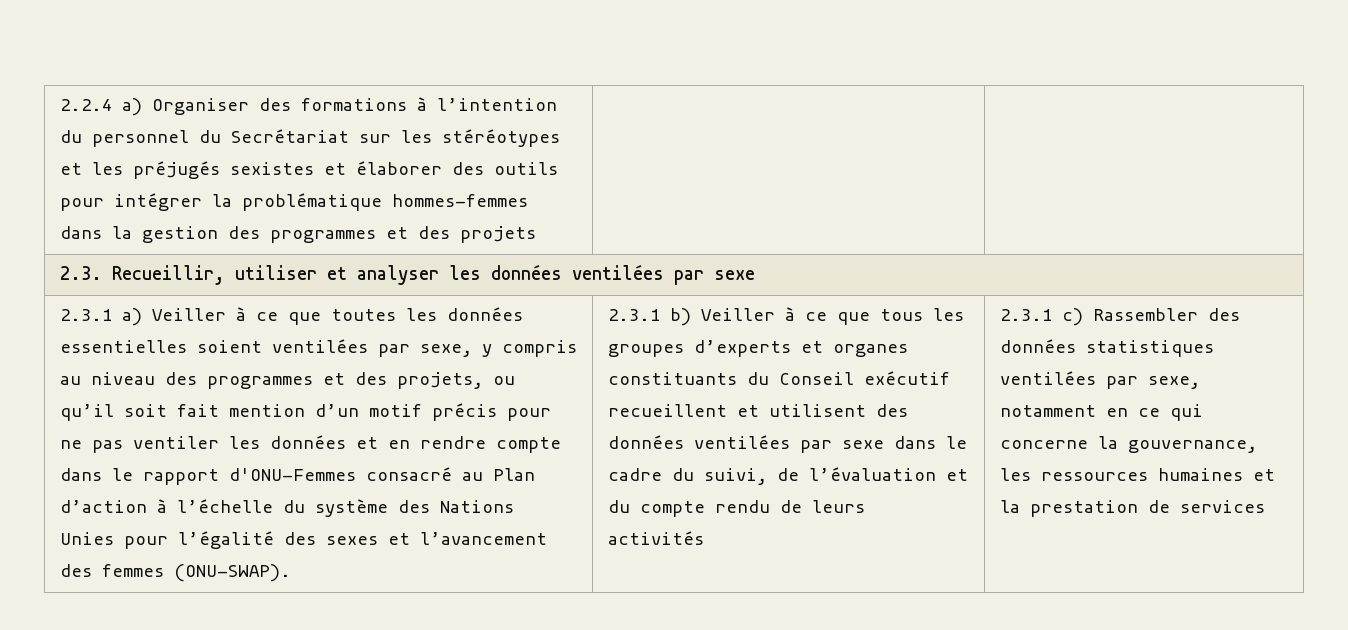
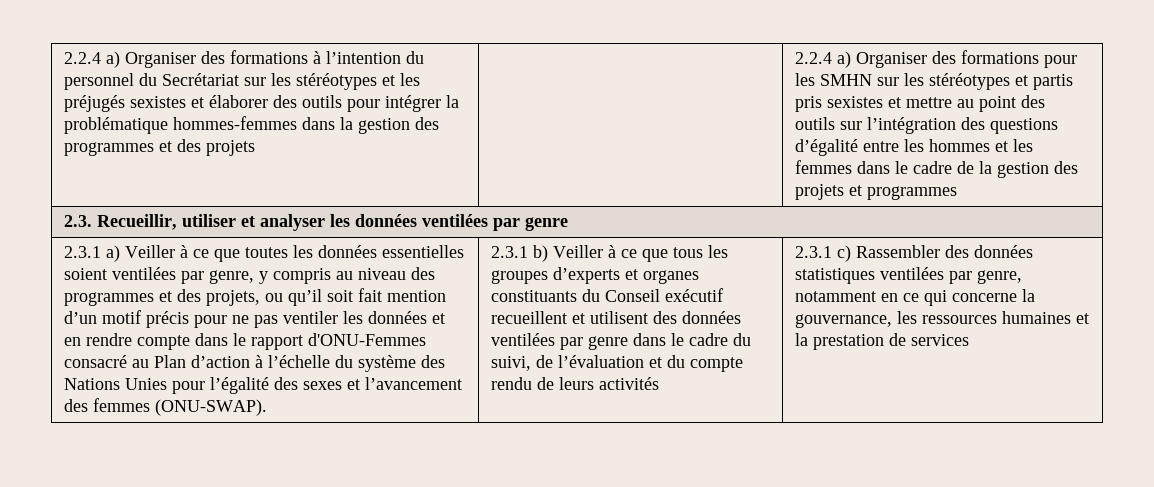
(536, 234) none -> [795,50,1078,68] [795,73,1074,90] [795,95,1046,112] [795,117,1059,134] [795,139,1034,156] [795,160,1079,178] [795,184,958,200] 2.2.4 a) Organiser des formations pour les SMHN sur les stéréotypes et partis pris sexistes et mettre au point des outils sur l’intégration des questions d’égalité entre les hommes et les femmes dans le cadre de la gestion des projets et programmes
[713,270,755,280] sexe -> [525,217,569,231] genre
[419,344,472,357] sexe, -> [209,270,255,284] genre,
[841,440,884,449] sexe -> [588,336,629,350] genre
[1147,376,1200,389] sexe, -> [977,270,1023,284] genre,

